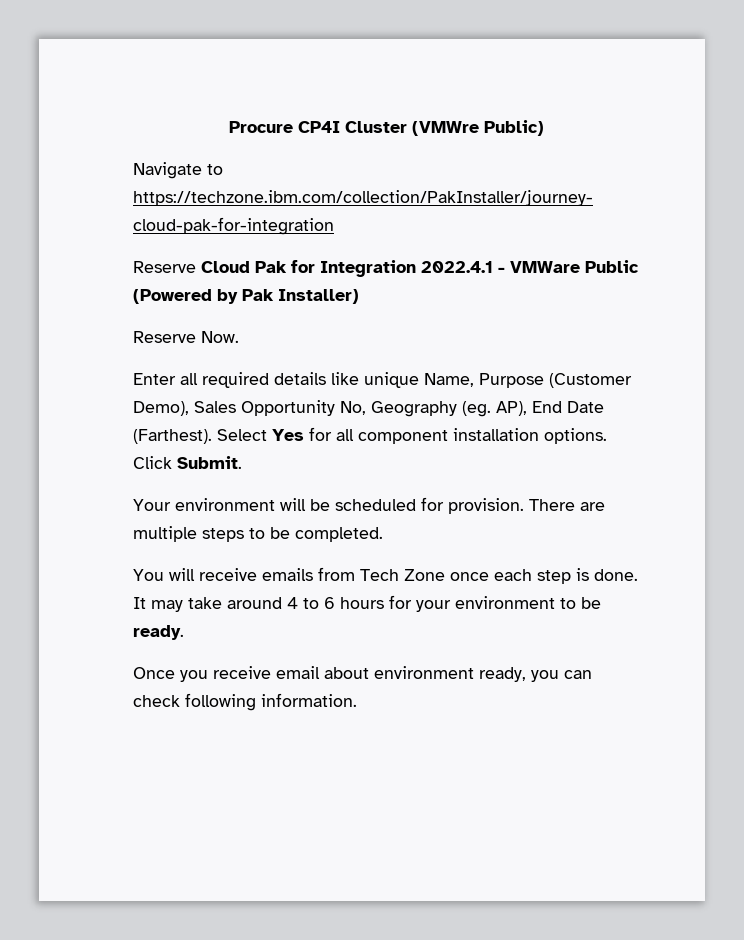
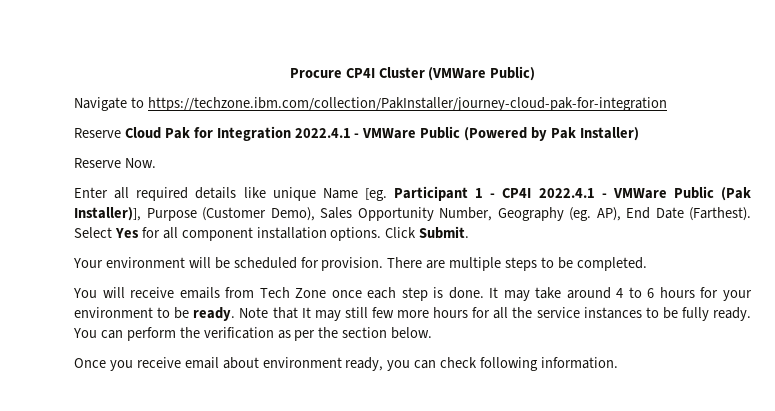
[412,121,479,136] (VMWre -> [428,67,487,81] (VMWare
[424,373,474,387] Name, -> [322,186,751,201] [74,207,141,221] Name [eg. Participant 1 - CP4I 2022.4.1 - VMWare Public (Pak Installer)],
[340,401,366,415] No, -> [439,207,492,221] Number,
(184, 632) none -> [239,307,752,321] [73,327,433,341] Note that It may still few more hours for all the service instances to be fully ready. You can perform the verification as per the section below.

